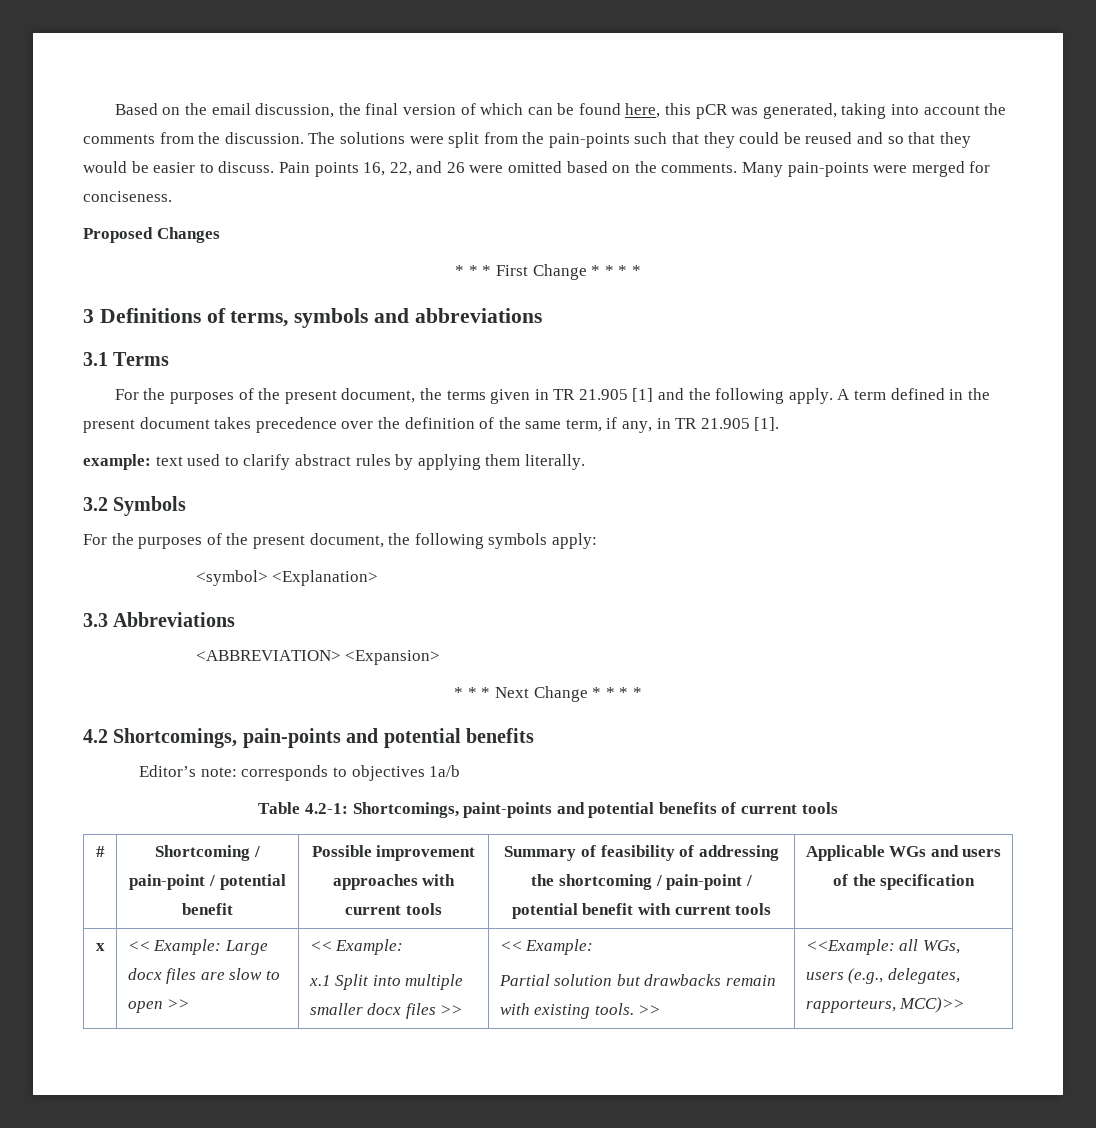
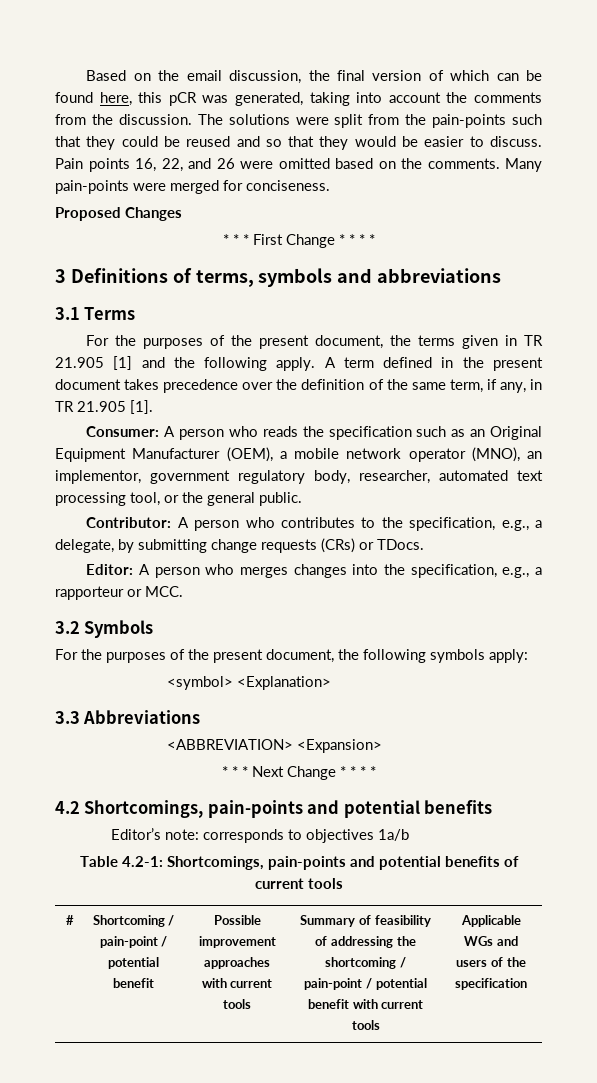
[83,454,585,470] example: text used to clarify abstract rules by applying them literally. -> [86,426,542,440] [55,447,542,462] [55,470,543,484] [55,492,302,506] [86,517,542,531] [55,538,424,553] [86,564,542,578] [55,586,183,600] Consumer: A person who reads the specification such as an Original Equipment Manufacturer (OEM), a mobile network operator (MNO), an implementor, government regulatory body, researcher, automated text processing tool, or the general public. // Contributor: A person who contributes to the specification, e.g., a delegate, by submitting change requests (CRs) or TDocs. // Editor: A person who merges changes into the specification, e.g., a rapporteur or MCC.
[463,802,553,818] paint-points -> [267,856,346,870] pain-points
[95,943,105,951] [127,939,268,955] [127,968,280,984] [127,999,190,1013] [309,939,404,955] [308,974,464,990] [309,1003,463,1019] [499,939,594,955] [498,974,776,986] [499,1003,661,1019] [805,939,960,955] [805,968,960,984] [805,997,965,1013] // x | << Example: Large docx files are slow to open >> | << Example: // x.1 Split into multiple smaller docx files >> | << Example: // Partial solution but drawbacks remain with existing tools. >> | <<Example: all WGs, users (e.g., delegates, rapporteurs, MCC)>> -> (527, 984) none

